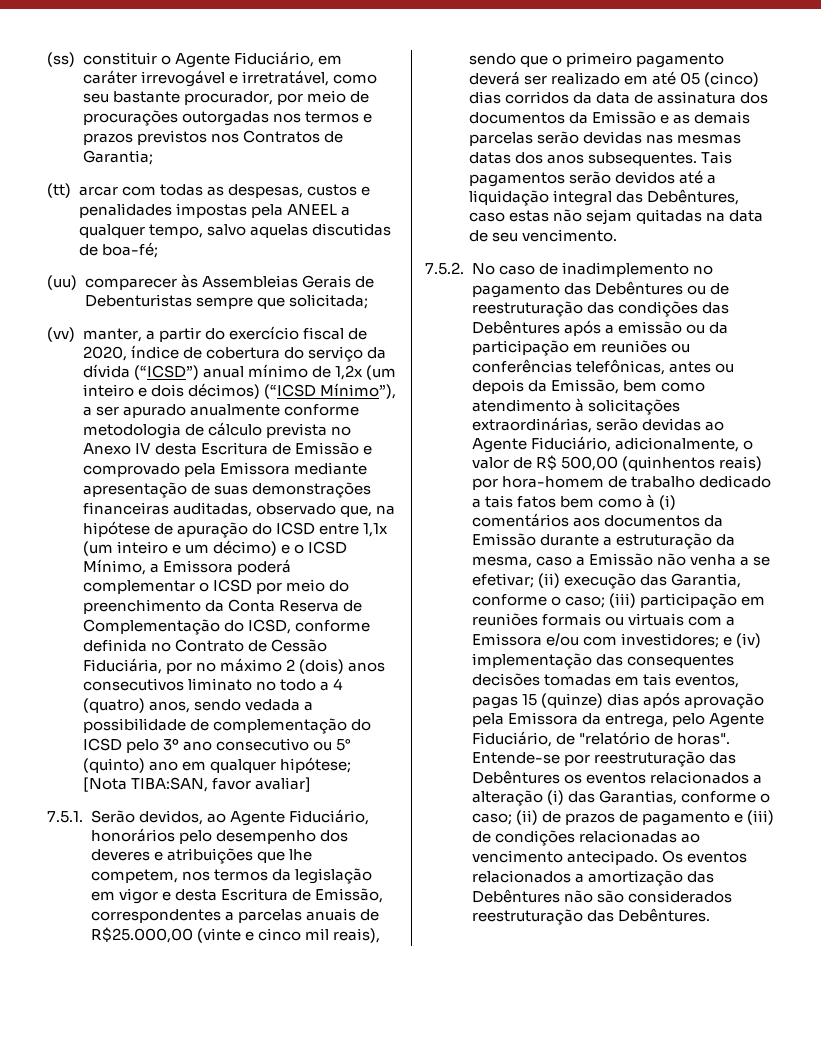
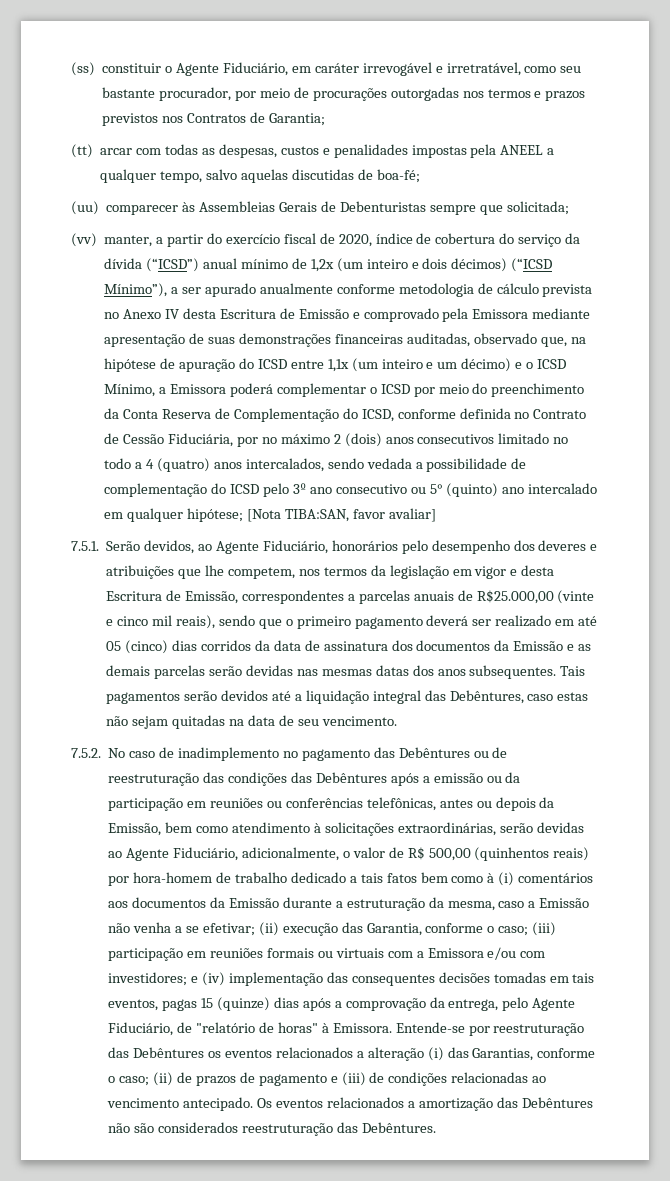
[187,678,252,691] liminato -> [498,433,550,444] limitado
[148,701,190,713] anos, -> [213,458,324,472] anos intercalados,
(178, 766) none -> [528,483,598,494] intercalado
[683,693,764,709] [471,712,578,727] aprovação pela Emissora -> [334,998,426,1011] a comprovação
[676,733,730,745] horas". -> [277,1022,392,1033] horas" à Emissora.

